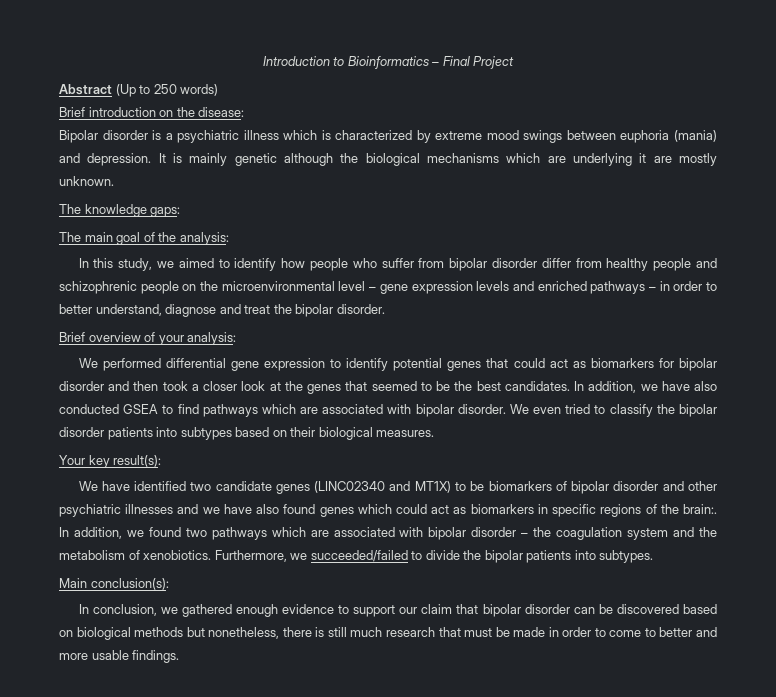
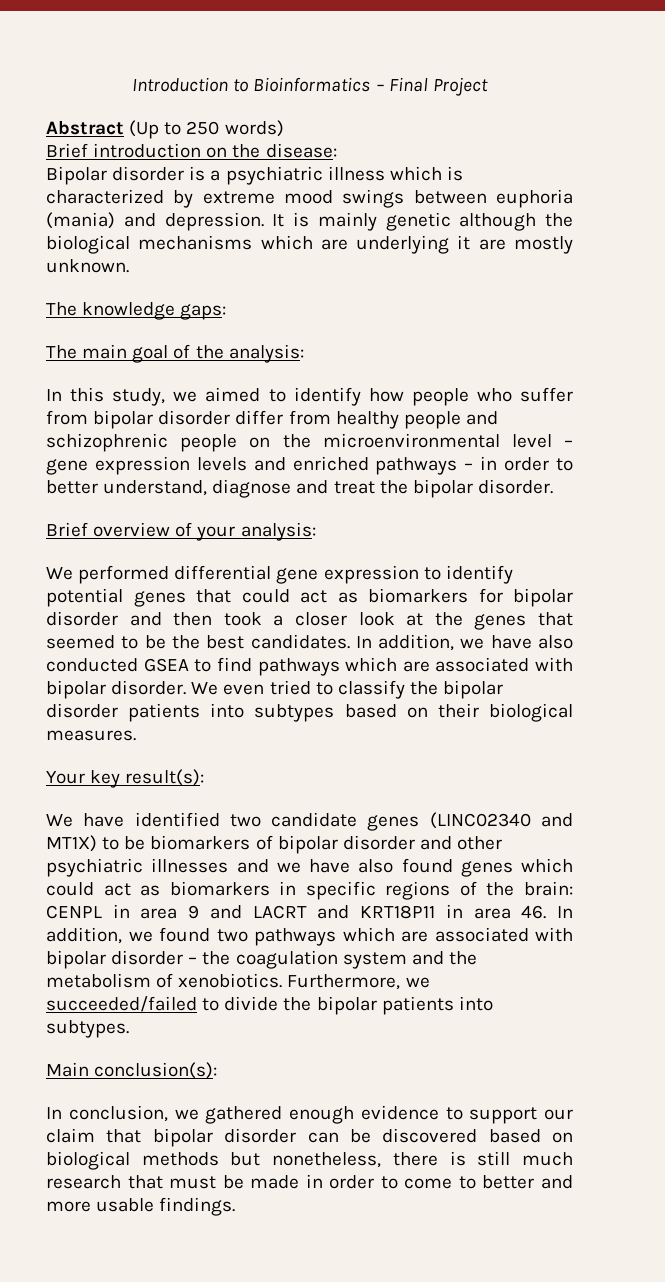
[682,504,717,514] brain:. -> [524,881,573,896] [46,904,547,919] brain: CENPL in area 9 and LACRT and KRT18P11 in area 46.

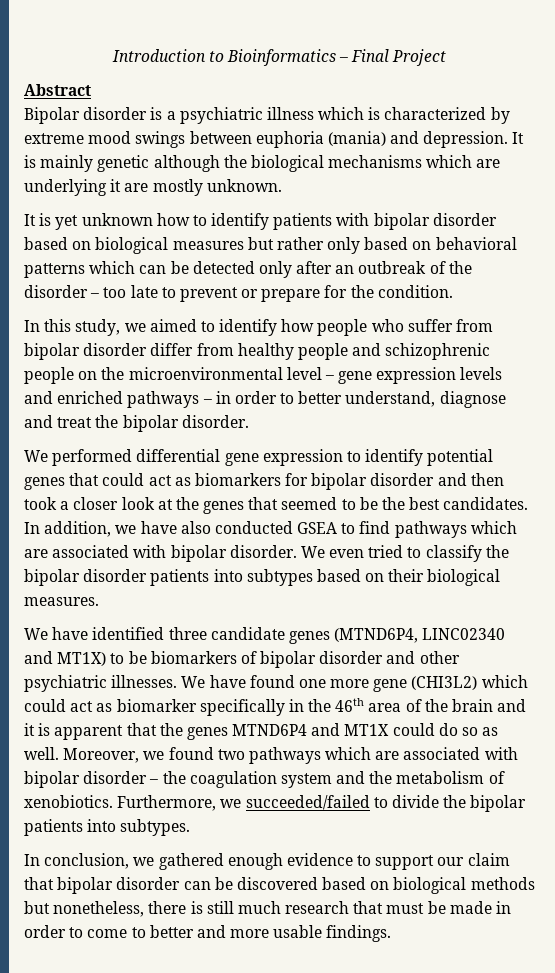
[129,120,284,139] [46,143,337,158] (Up to 250 words) // Brief introduction on the disease: -> (91, 90) none
[46,302,227,320] [46,344,304,363] The knowledge gaps: // The main goal of the analysis: -> [24,213,497,230] [24,237,517,254] [24,261,472,278] [24,285,453,302] It is yet unknown how to identify patients with bipolar disorder based on biological measures but rather only based on behavioral patterns which can be detected only after an outbreak of the disorder – too late to prevent or prepare for the condition.
[46,522,316,541] // Brief overview of your analysis: -> (249, 421) none
[46,769,205,788] // Your key result(s): -> (99, 601) none
[229,814,261,827] two -> [168,627,207,640] three
[429,812,531,829] (LINC02340 -> [334,628,506,643] (MTND6P4, LINC02340
[151,858,573,877] [46,881,573,900] [46,904,574,919] [46,927,122,944] illnesses and we have also found genes which could act as biomarkers in specific regions of the brain: CENPL in area 9 and LACRT and KRT18P11 in area 46. In addition, -> [111,675,528,692] [24,698,527,716] [24,723,499,740] [24,747,140,763] illnesses. We have found one more gene (CHI3L2) which could act as biomarker specifically in the 46th area of the brain and it is apparent that the genes MTND6P4 and MT1X could do so as well. Moreover,
[46,1062,218,1079] // Main conclusion(s): -> (191, 827) none

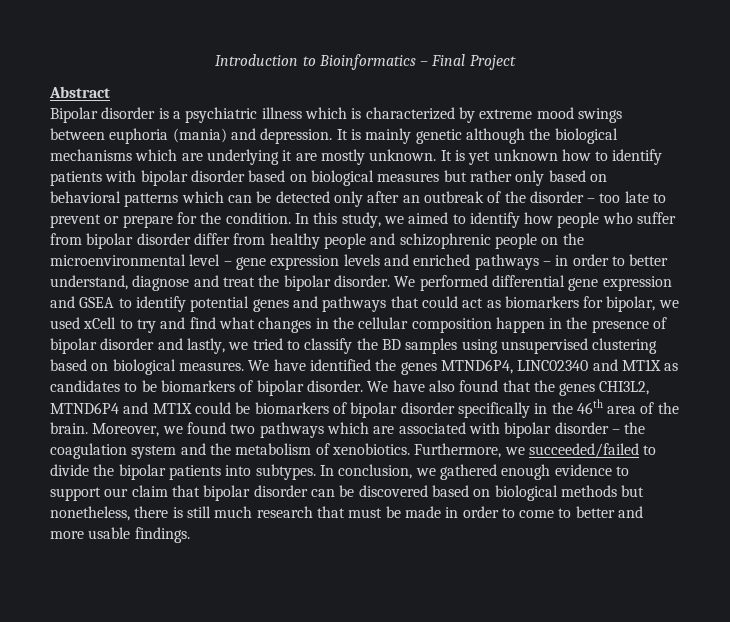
(282, 185) // -> (437, 155) none
(453, 291) // -> (291, 218) none
(249, 421) // -> (390, 281) none
(343, 457) none -> [50,296,115,308] and GSEA
(65, 483) none -> [292,296,387,312] and pathways
[311,473,504,490] [24,497,529,514] [24,521,517,538] [24,545,509,562] [24,569,425,586] bipolar disorder and then took a closer look at the genes that seemed to be the best candidates. In addition, we have also conducted GSEA to find pathways which are associated with bipolar disorder. We even tried to classify the bipolar disorder patients into subtypes based on their -> [606,296,679,312] [50,317,668,333] [50,338,658,354] [50,359,109,371] bipolar, we used xCell to try and find what changes in the cellular composition happen in the presence of bipolar disorder and lastly, we tried to classify the BD samples using unsupervised clustering based on
(99, 601) // -> (244, 366) none
[168,627,506,644] [24,651,107,666] three candidate genes (MTND6P4, LINC02340 and MT1X) -> [375,359,679,375] [50,380,120,392] the genes MTND6P4, LINC02340 and MT1X as candidates
[319,651,460,664] [24,675,528,692] [24,699,197,712] disorder and other psychiatric illnesses. We have found one more gene (CHI3L2) which could act as biomarker -> [306,380,650,396] [50,402,455,418] disorder. We have also found that the genes CHI3L2, MTND6P4 and MT1X could be biomarkers of bipolar disorder
[452,699,527,712] [24,723,499,740] [24,747,59,760] brain and it is apparent that the genes MTND6P4 and MT1X could do so as well. -> [50,422,88,434] brain.
(191, 827) // -> (316, 472) none

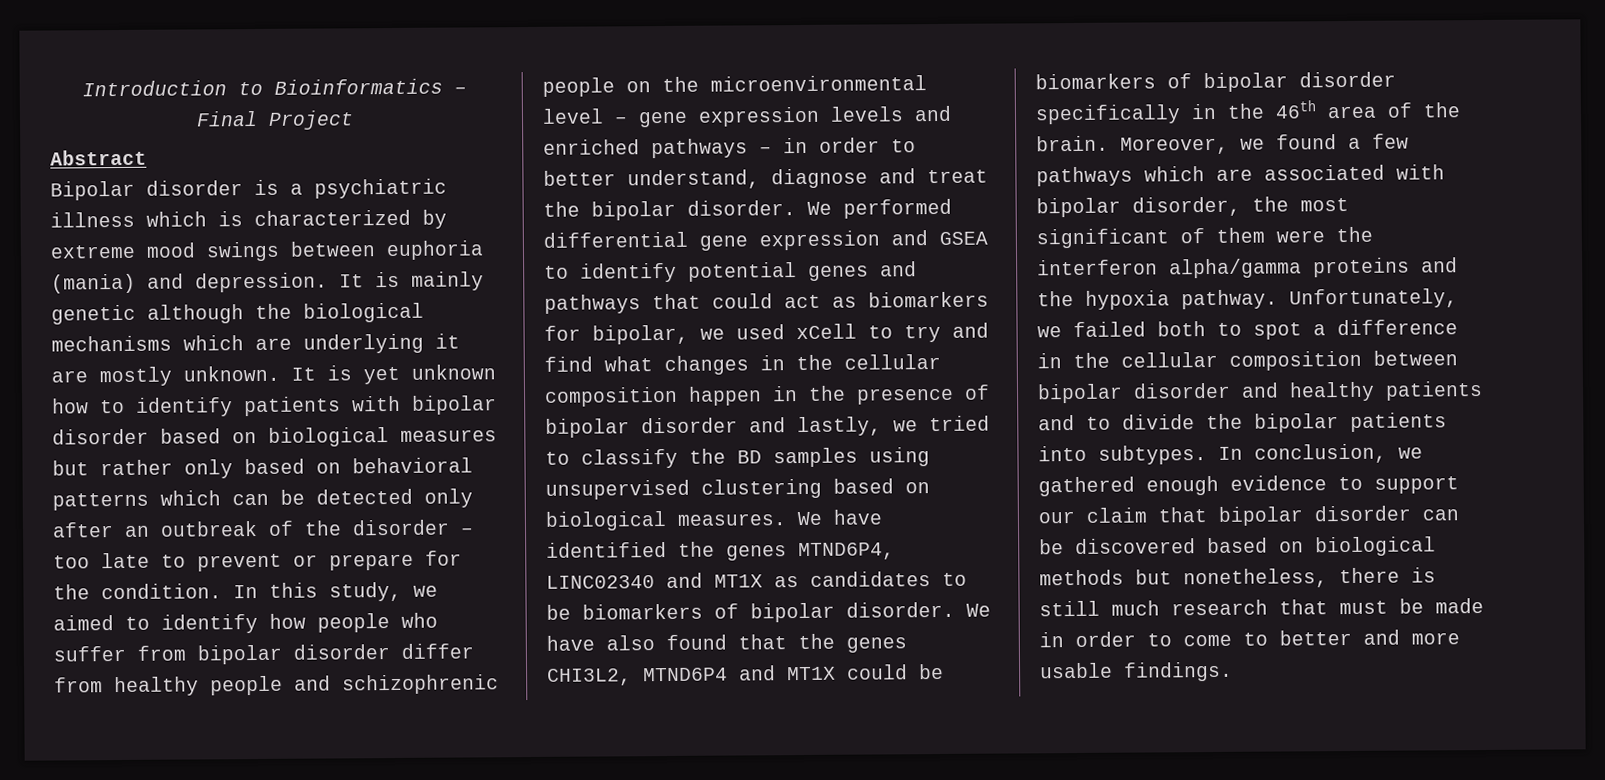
[230,424,256,434] two -> [1348,133,1409,149] a few
[554,422,646,434] [50,443,639,459] disorder – the coagulation system and the metabolism of xenobiotics. Furthermore, we succeeded/failed -> [1132,196,1349,217] [1036,226,1373,249] [1037,257,1458,279] [1037,288,1458,310] [1037,319,1458,340] [1037,350,1458,371] [1037,381,1483,404] [1038,415,1075,431] disorder, the most significant of them were the interferon alpha/gamma proteins and the hypoxia pathway. Unfortunately, we failed both to spot a difference in the cellular composition between bipolar disorder and healthy patients and

